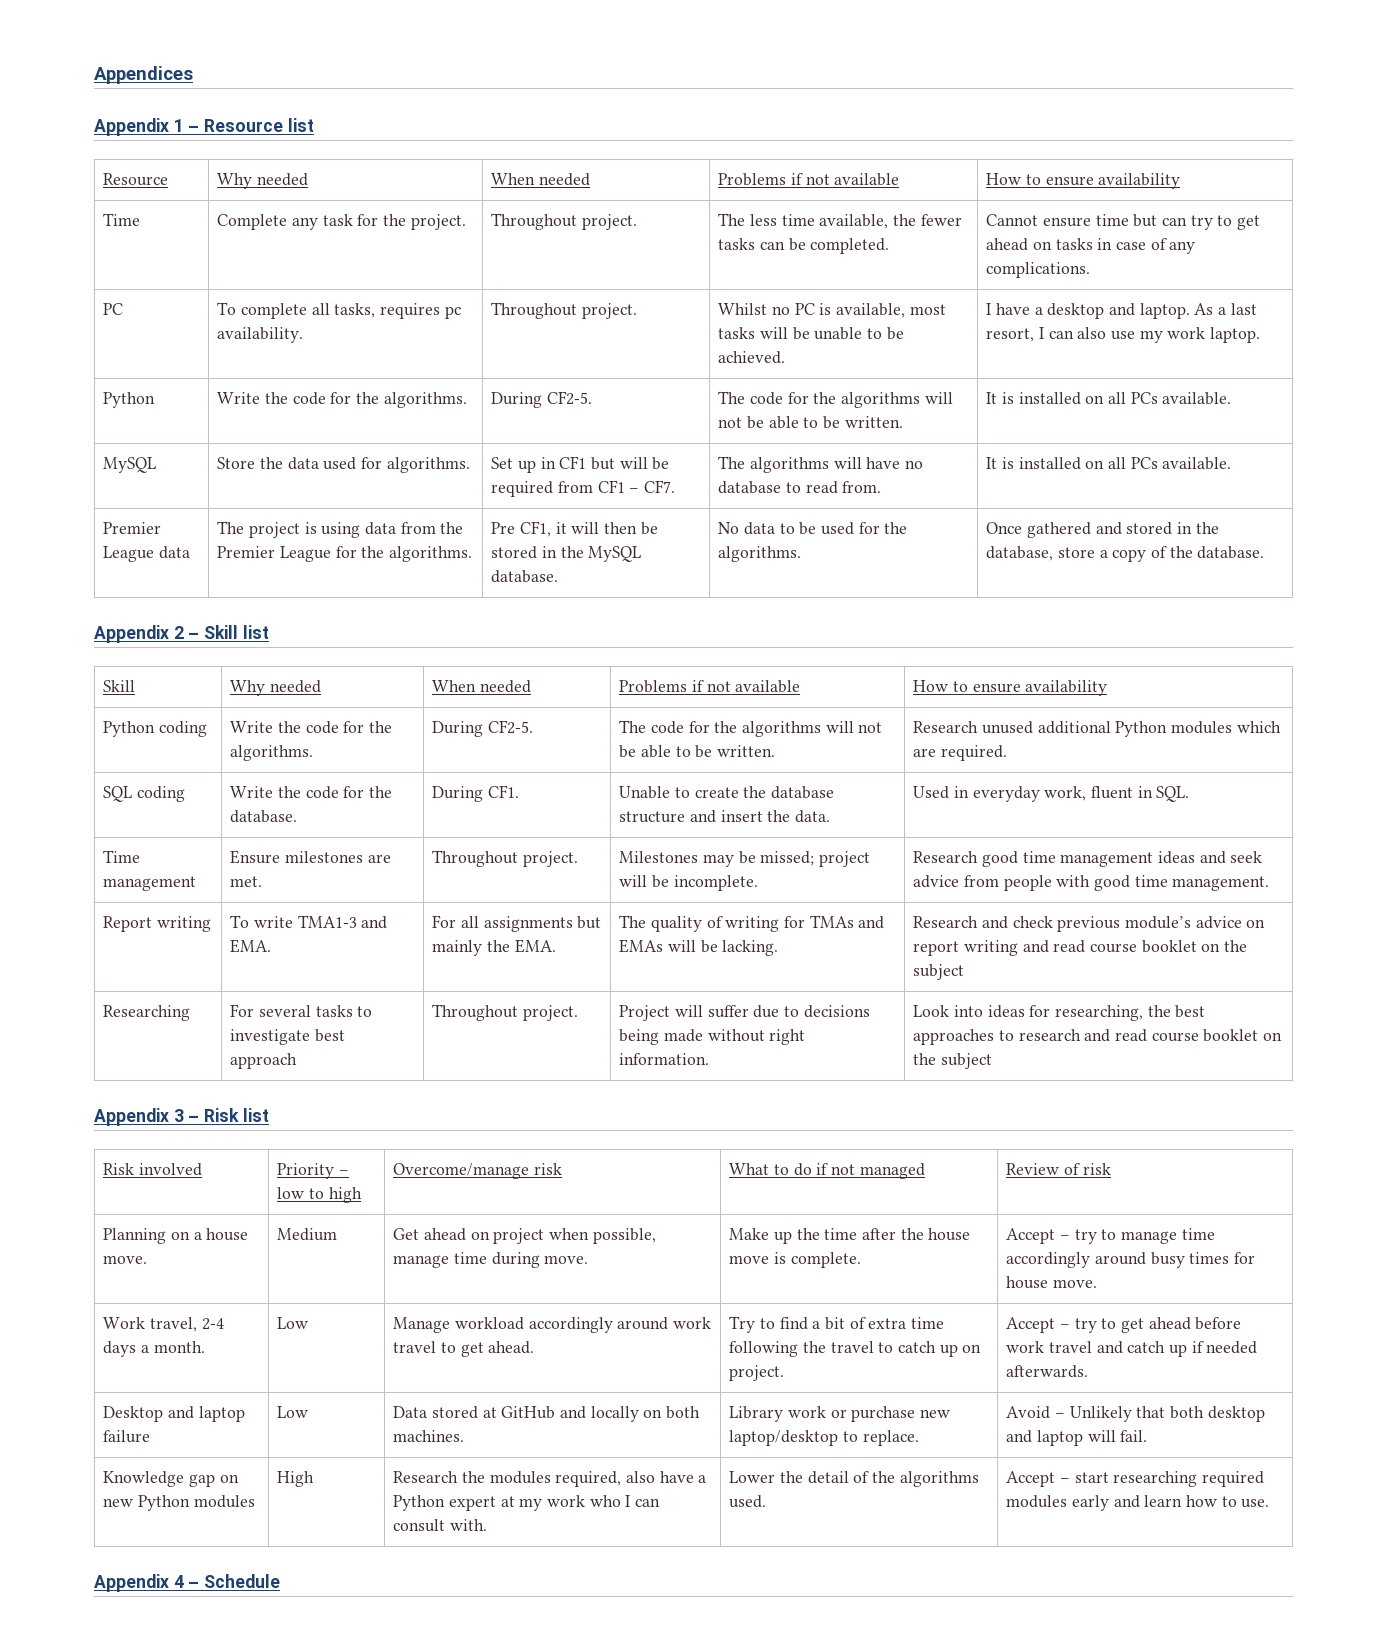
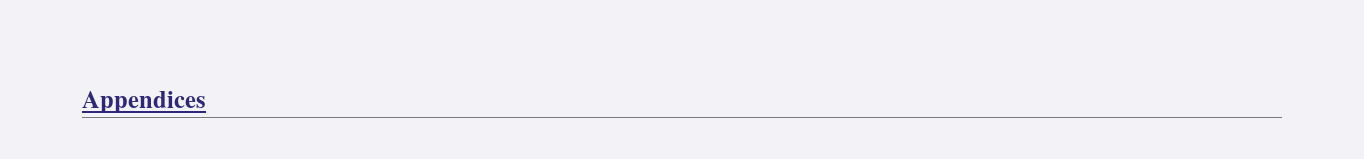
[94,118,314,136] [103,173,169,186] [217,173,308,189] [491,173,590,186] [718,173,900,186] [986,173,1181,189] [103,213,141,226] [217,214,466,230] [491,213,637,230] [718,213,962,229] [718,238,890,254] [986,214,1261,230] [986,238,1196,254] [986,262,1091,278] [103,303,124,315] [217,302,461,319] [217,327,304,343] [491,302,637,319] [718,303,946,318] [718,327,904,340] [718,351,786,364] [986,303,1257,319] [986,327,1261,343] [103,392,156,408] [217,392,467,408] [491,391,592,408] [718,391,953,408] [718,416,903,429] [986,392,1232,405] [103,457,157,473] [217,457,470,473] [491,456,670,473] [491,480,675,497] [718,456,923,473] [718,481,882,494] [986,457,1232,470] [103,522,162,534] [103,546,190,562] [217,521,464,538] [217,546,472,562] [491,521,658,537] [491,546,642,562] [491,570,559,583] [718,522,908,535] [718,546,802,562] [986,522,1219,538] [986,546,1265,562] [94,625,269,643] [103,680,136,692] [230,680,321,696] [432,680,531,693] [619,680,801,693] [913,680,1108,696] [103,721,207,737] [230,721,392,734] [230,745,314,761] [432,720,533,737] [619,720,883,737] [619,745,775,758] [913,721,1281,737] [913,745,1007,761] [103,786,185,802] [230,786,392,799] [230,810,298,823] [432,785,519,802] [619,786,834,799] [619,810,830,823] [913,786,1190,802] [103,850,141,863] [103,876,197,891] [230,850,391,864] [230,876,263,887] [432,850,578,867] [619,851,870,867] [619,875,758,891] [913,851,1263,867] [913,875,1270,891] [103,916,211,932] [230,915,388,929] [230,939,272,953] [432,915,602,932] [432,939,556,956] [619,915,885,932] [619,939,779,956] [913,916,1266,932] [913,940,1248,956] [913,964,965,980] [103,1005,191,1021] [230,1004,373,1017] [230,1029,345,1045] [230,1053,298,1069] [432,1004,578,1021] [619,1005,870,1021] [619,1029,806,1045] [619,1053,710,1065] [913,1005,1206,1021] [913,1029,1283,1045] [913,1053,992,1069] [94,1108,269,1126] [103,1163,202,1176] [277,1163,349,1179] [277,1187,362,1203] [393,1163,562,1179] [729,1163,925,1179] [1006,1163,1111,1175] [103,1228,249,1244] [103,1255,148,1264] [277,1228,338,1241] [393,1228,656,1244] [393,1252,589,1268] [729,1228,971,1244] [729,1252,861,1268] [1006,1228,1215,1244] [1006,1252,1255,1268] [1006,1276,1097,1289] [103,1317,224,1332] [103,1341,205,1357] [277,1317,309,1329] [393,1317,711,1333] [393,1341,535,1357] [729,1316,945,1333] [729,1341,982,1357] [729,1365,785,1381] [1006,1317,1242,1333] [1006,1341,1258,1357] [1006,1365,1089,1378] [103,1406,245,1422] [103,1430,151,1443] [277,1406,309,1418] [393,1406,701,1422] [393,1430,465,1442] [729,1406,950,1422] [729,1430,919,1446] [1006,1406,1265,1422] [1006,1430,1148,1446] [103,1471,239,1487] [103,1495,255,1511] [277,1471,315,1487] [393,1471,707,1487] [393,1495,661,1511] [393,1519,487,1532] [729,1471,979,1487] [729,1495,767,1508] [1006,1471,1264,1487] [1006,1495,1270,1511] [94,1574,281,1592] // Appendix 1 – Resource list // Resource | Why needed | When needed | Problems if not available | How to ensure availability // Time | Complete any task for the project. | Throughout project. | The less time available, the fewer tasks can be completed. | Cannot ensure time but can try to get ahead on tasks in case of any complications. // PC | To complete all tasks, requires pc availability. | Throughout project. | Whilst no PC is available, most tasks will be unable to be achieved. | I have a desktop and laptop. As a last resort, I can also use my work laptop. // Python | Write the code for the algorithms. | During CF2-5. | The code for the algorithms will not be able to be written. | It is installed on all PCs available. // MySQL | Store the data used for algorithms. | Set up in CF1 but will be required from CF1 – CF7. | The algorithms will have no database to read from. | It is installed on all PCs available. // Premier League data | The project is using data from the Premier League for the algorithms. | Pre CF1, it will then be stored in the MySQL database. | No data to be used for the algorithms. | Once gathered and stored in the database, store a copy of the database. // Appendix 2 – Skill list // Skill | Why needed | When needed | Problems if not available | How to ensure availability // Python coding | Write the code for the algorithms. | During CF2-5. | The code for the algorithms will not be able to be written. | Research unused additional Python modules which are required. // SQL coding | Write the code for the database. | During CF1. | Unable to create the database structure and insert the data. | Used in everyday work, fluent in SQL. // Time management | Ensure milestones are met. | Throughout project. | Milestones may be missed; project will be incomplete. | Research good time management ideas and seek advice from people with good time management. // Report writing | To write TMA1-3 and EMA. | For all assignments but mainly the EMA. | The quality of writing for TMAs and EMAs will be lacking. | Research and check previous module’s advice on report writing and read course booklet on the subject // Researching | For several tasks to investigate best approach | Throughout project. | Project will suffer due to decisions being made without right information. | Look into ideas for researching, the best approaches to research and read course booklet on the subject // Appendix 3 – Risk list // Risk involved | Priority – low to high | Overcome/manage risk | What to do if not managed | Review of risk // Planning on a house move. | Medium | Get ahead on project when possible, manage time during move. | Make up the time after the house move is complete. | Accept – try to manage time accordingly around busy times for house move. // Work travel, 2-4 days a month. | Low | Manage workload accordingly around work travel to get ahead. | Try to find a bit of extra time following the travel to catch up on project. | Accept – try to get ahead before work travel and catch up if needed afterwards. // Desktop and laptop failure | Low | Data stored at GitHub and locally on both machines. | Library work or purchase new laptop/desktop to replace. | Avoid – Unlikely that both desktop and laptop will fail. // Knowledge gap on new Python modules | High | Research the modules required, also have a Python expert at my work who I can consult with. | Lower the detail of the algorithms used. | Accept – start researching required modules early and learn how to use. // Appendix 4 – Schedule -> (206, 102) none

